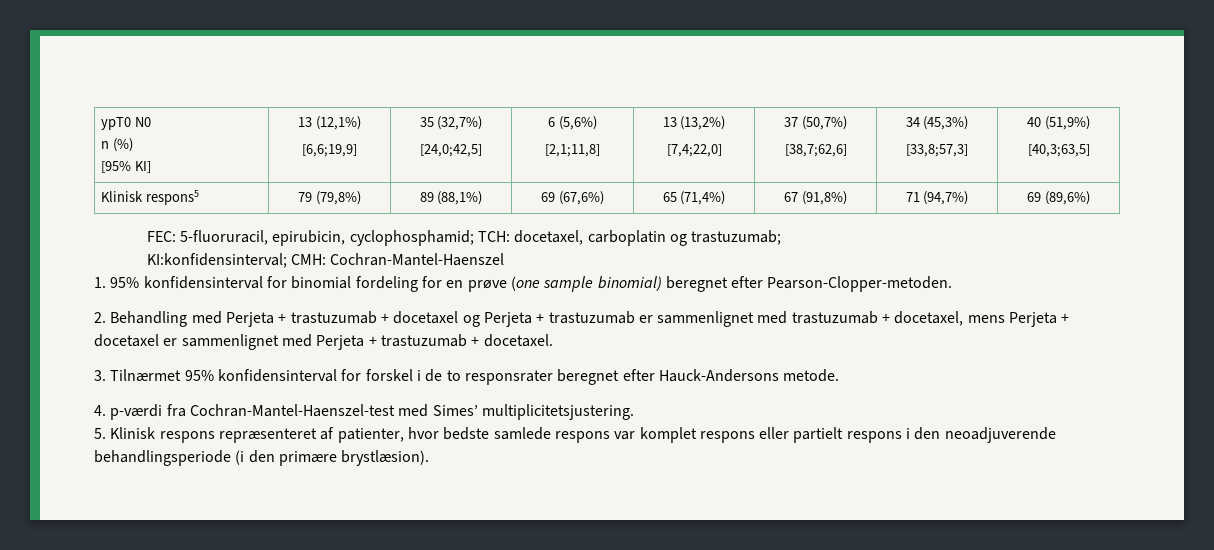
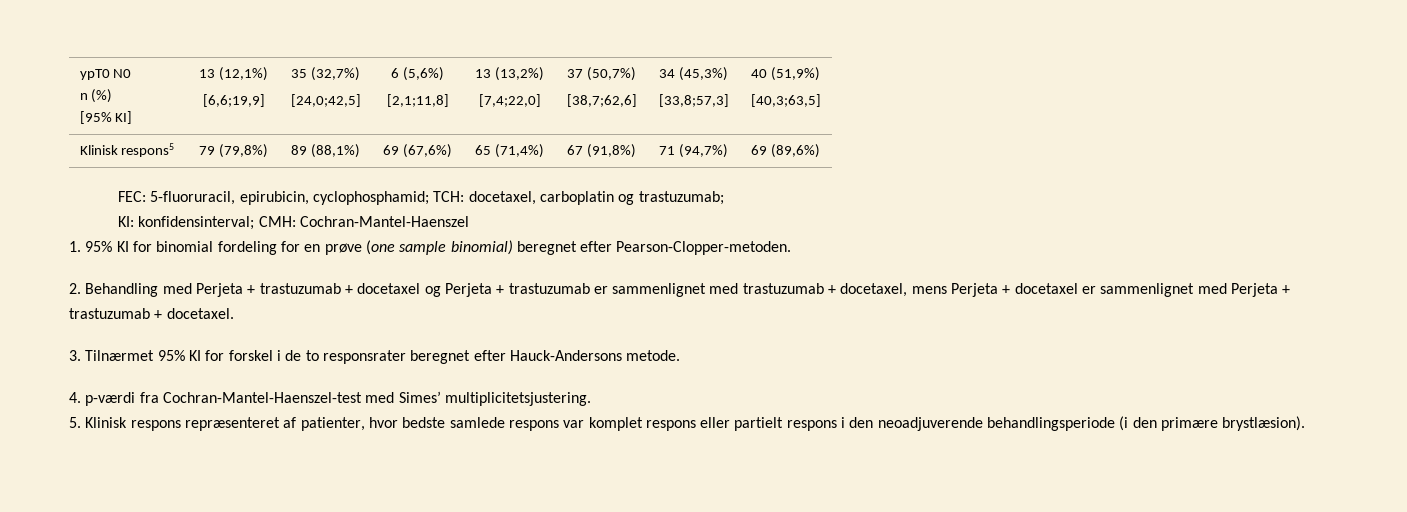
[146,253,287,268] KI:konfidensinterval; -> [117,216,255,230] KI: konfidensinterval;
[143,276,263,289] konfidensinterval -> [116,241,129,252] KI
[217,369,337,382] konfidensinterval -> [188,350,201,361] KI

